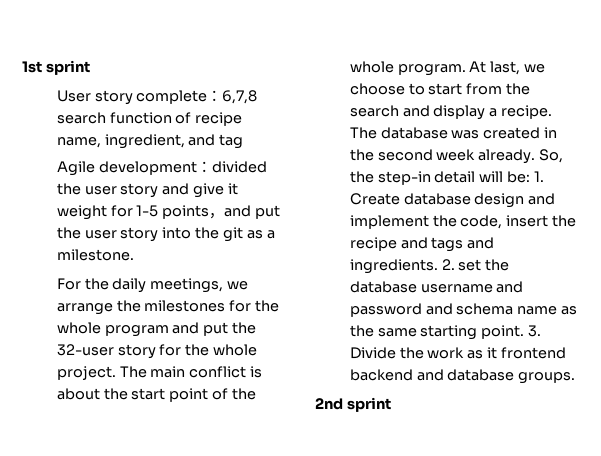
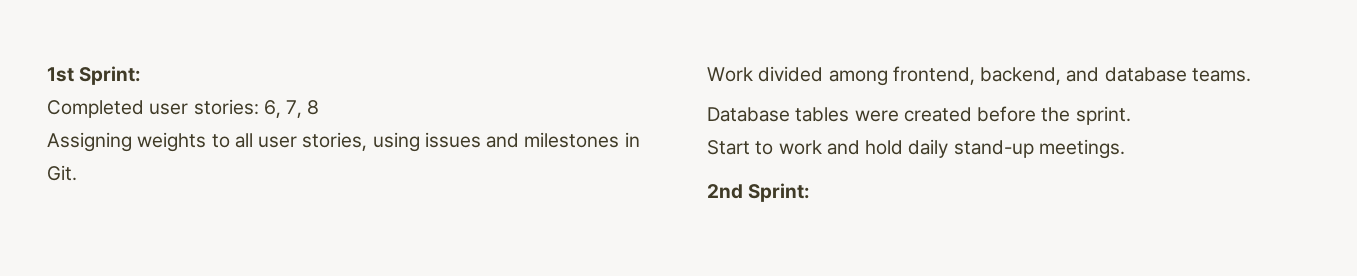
[45,60,90,75] [56,90,258,105] [56,112,243,126] [56,134,244,149] [56,161,267,176] [56,183,239,198] [56,205,281,220] [56,227,276,242] [56,249,134,261] [56,278,249,293] [56,300,280,315] [56,322,257,337] [56,344,258,359] [56,366,263,380] [56,388,257,402] [349,61,546,76] [349,83,531,95] [349,105,553,120] [349,127,558,139] [349,149,564,164] [349,171,545,185] [349,193,556,208] [349,215,577,229] [349,237,495,252] [349,259,510,274] [349,281,524,293] [349,303,578,317] [349,325,542,340] [349,347,567,359] [349,369,576,384] sprint // User story complete：6,7,8 search function of recipe name, ingredient, and tag // Agile development：divided the user story and give it weight for 1-5 points，and put the user story into the git as a milestone. // For the daily meetings, we arrange the milestones for the whole program and put the 32-user story for the whole project. The main conflict is about the start point of the whole program. At last, we choose to start from the search and display a recipe. The database was created in the second week already. So, the step-in detail will be: 1. Create database design and implement the code, insert the recipe and tags and ingredients. 2. set the database username and password and schema name as the same starting point. 3. Divide the work as it frontend backend and database groups. -> [79,66,142,85] [47,99,320,118] [47,132,640,152] [47,165,77,181] [707,66,1251,86] [707,106,1131,125] [707,139,1125,159] Sprint: // Completed user stories: 6, 7, 8 // Assigning weights to all user stories, using issues and milestones in Git. // Work divided among frontend, backend, and database teams. // Database tables were created before the sprint. // Start to work and hold daily stand-up meetings.
[346,397,391,412] sprint -> [748,183,811,202] Sprint:

